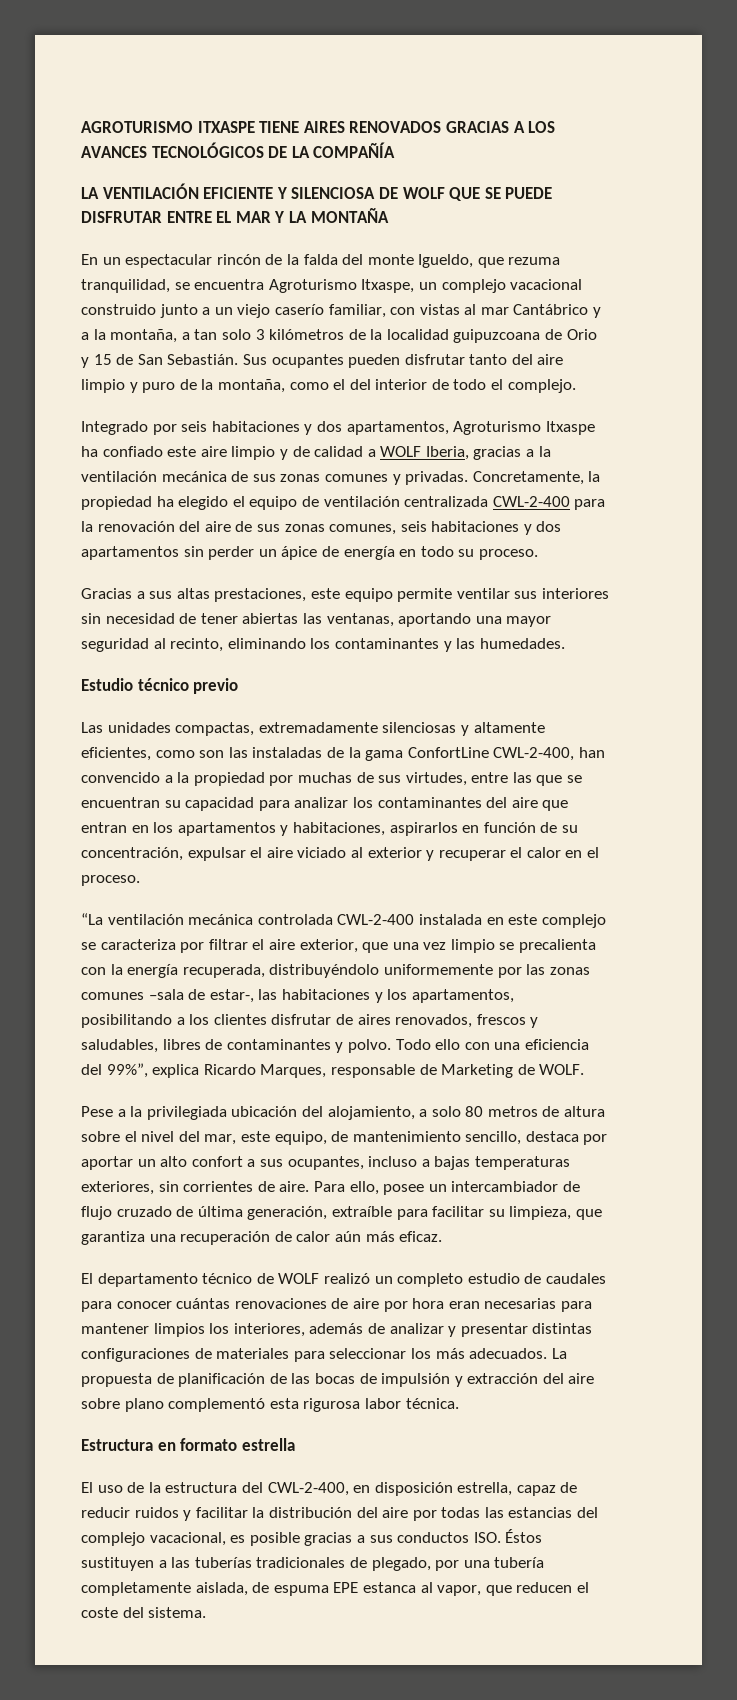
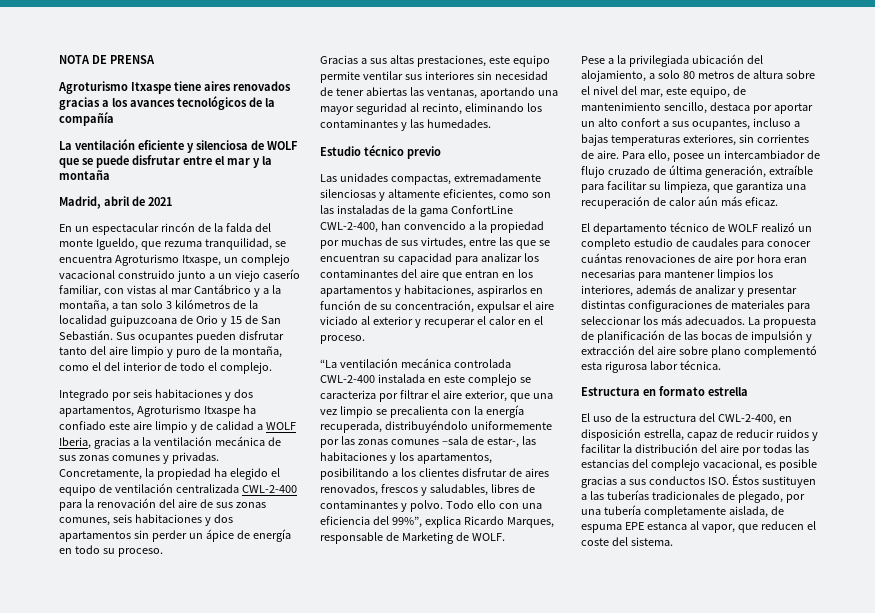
[81,121,556,133] [81,142,396,158] [81,183,553,201] [81,208,389,223] AGROTURISMO ITXASPE TIENE AIRES RENOVADOS GRACIAS A LOS AVANCES TECNOLÓGICOS DE LA COMPAÑÍA // LA VENTILACIÓN EFICIENTE Y SILENCIOSA DE WOLF QUE SE PUEDE DISFRUTAR ENTRE EL MAR Y LA MONTAÑA -> [59,55,155,64] [58,81,291,94] [59,96,275,110] [59,112,114,126] [59,139,298,153] [59,155,272,168] [59,170,110,180] [59,196,172,209] NOTA DE PRENSA // Agroturismo Itxaspe tiene aires renovados gracias a los avances tecnológicos de la compañía // La ventilación eficiente y silenciosa de WOLF que se puede disfrutar entre el mar y la montaña // Madrid, abril de 2021

